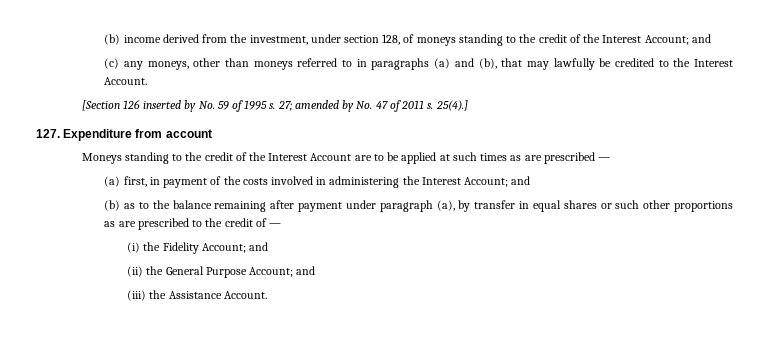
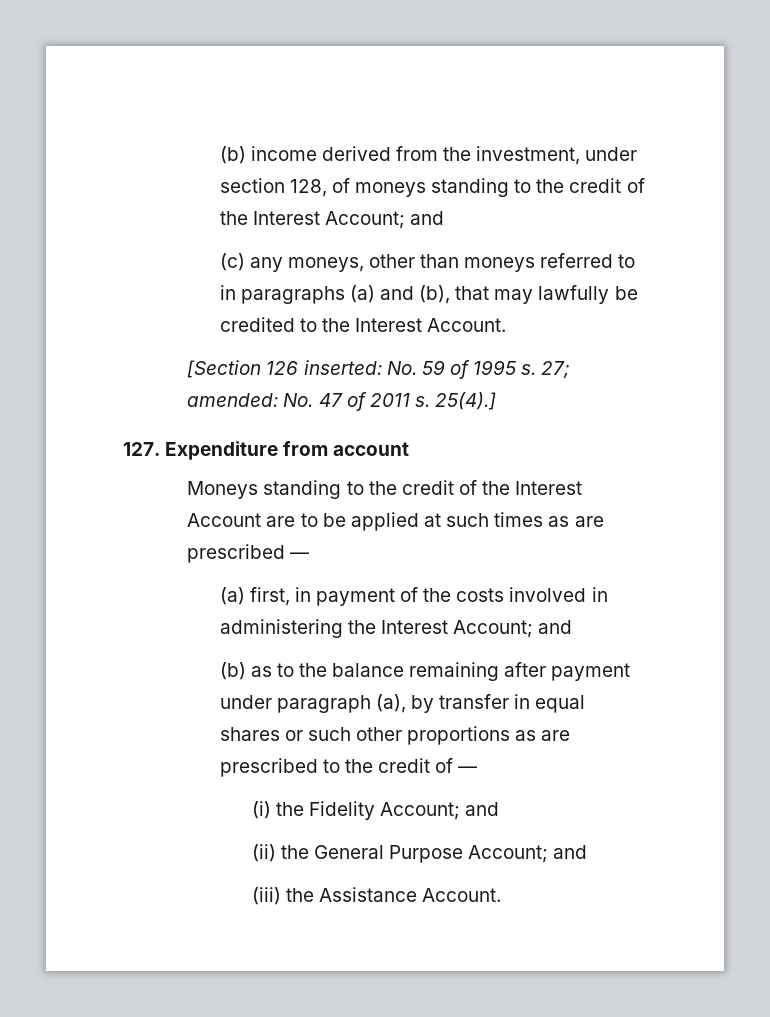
[143,100,197,112] inserted by -> [303,360,382,375] inserted:
[294,100,355,112] amended by -> [187,393,279,407] amended:

